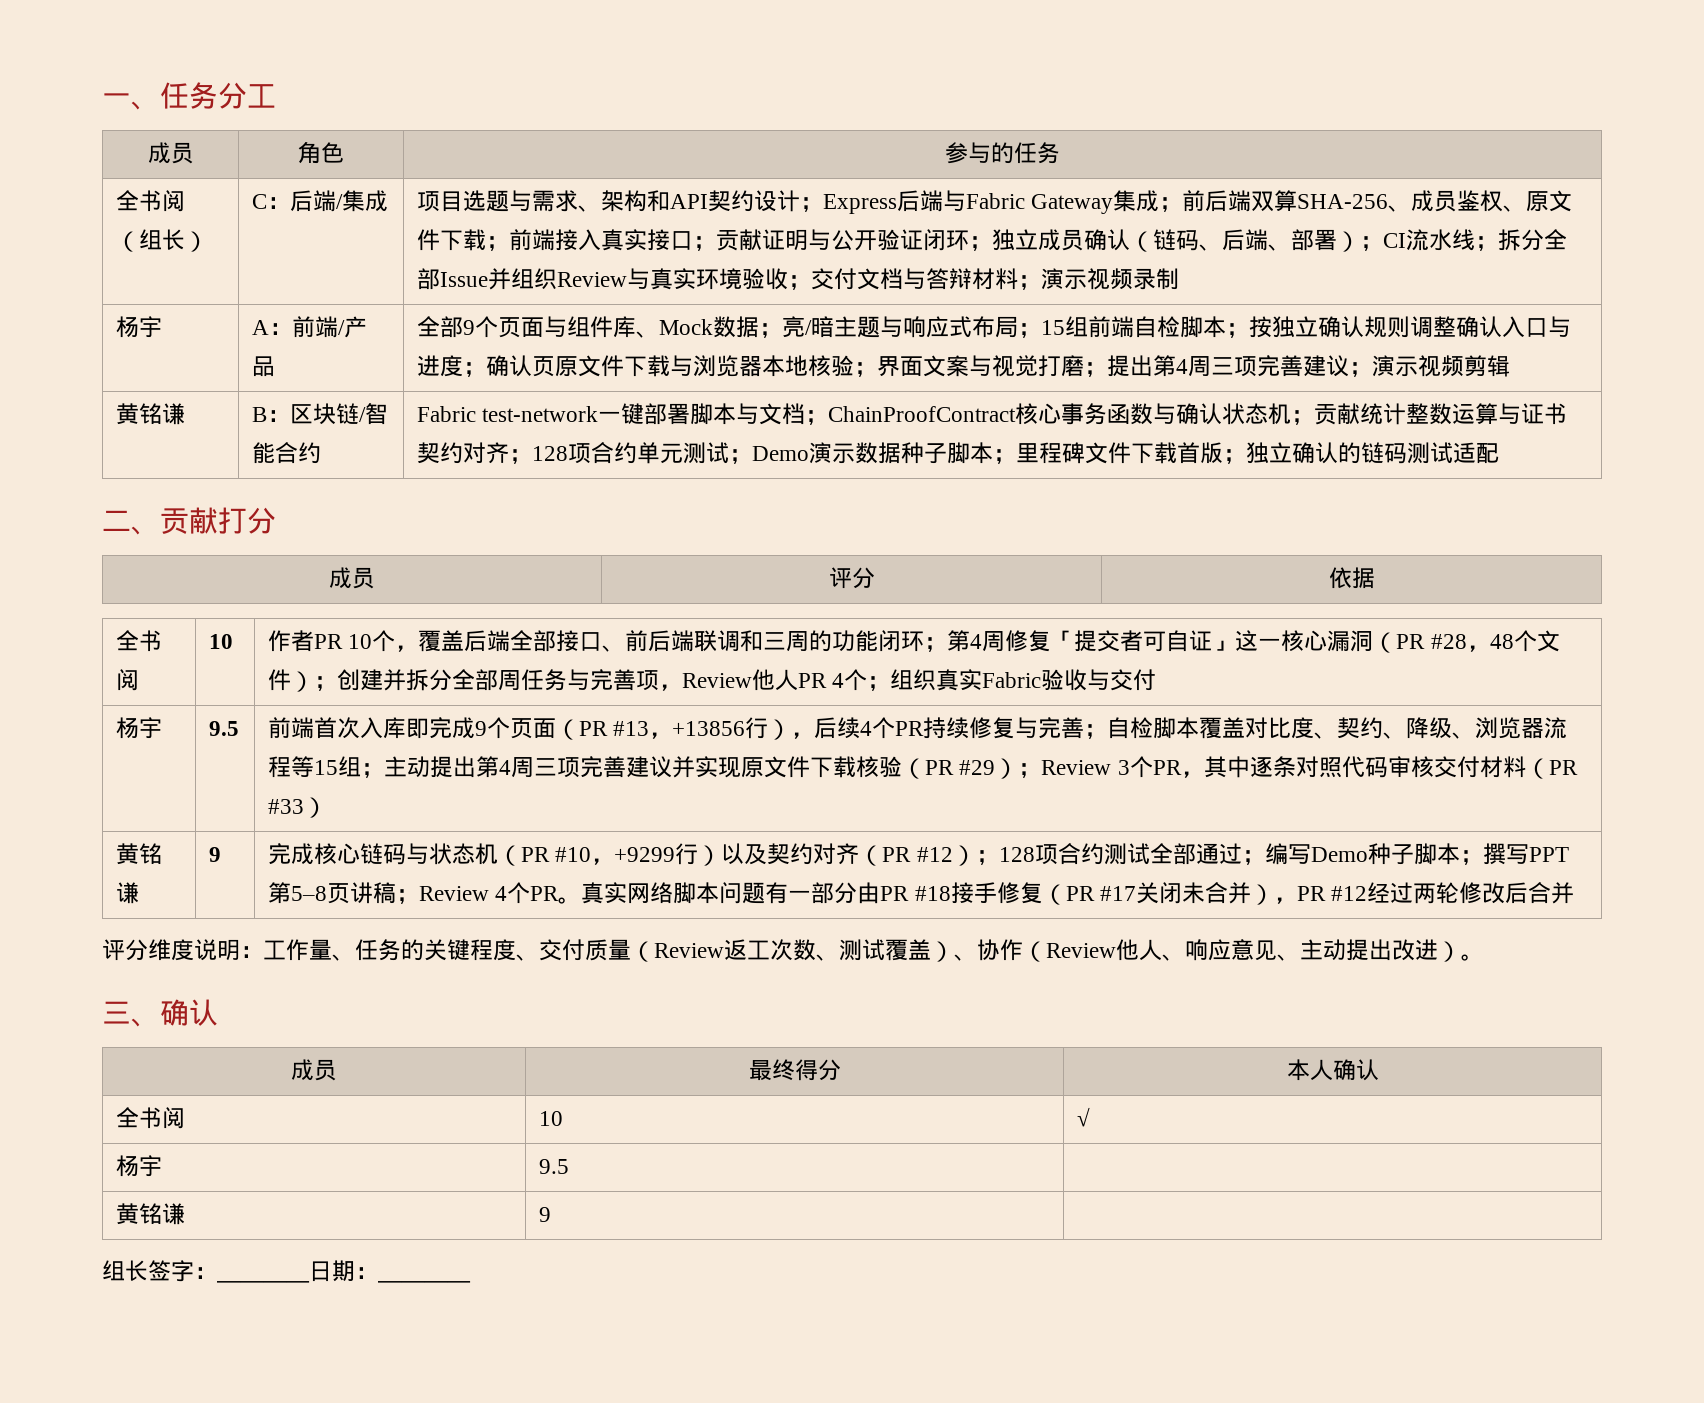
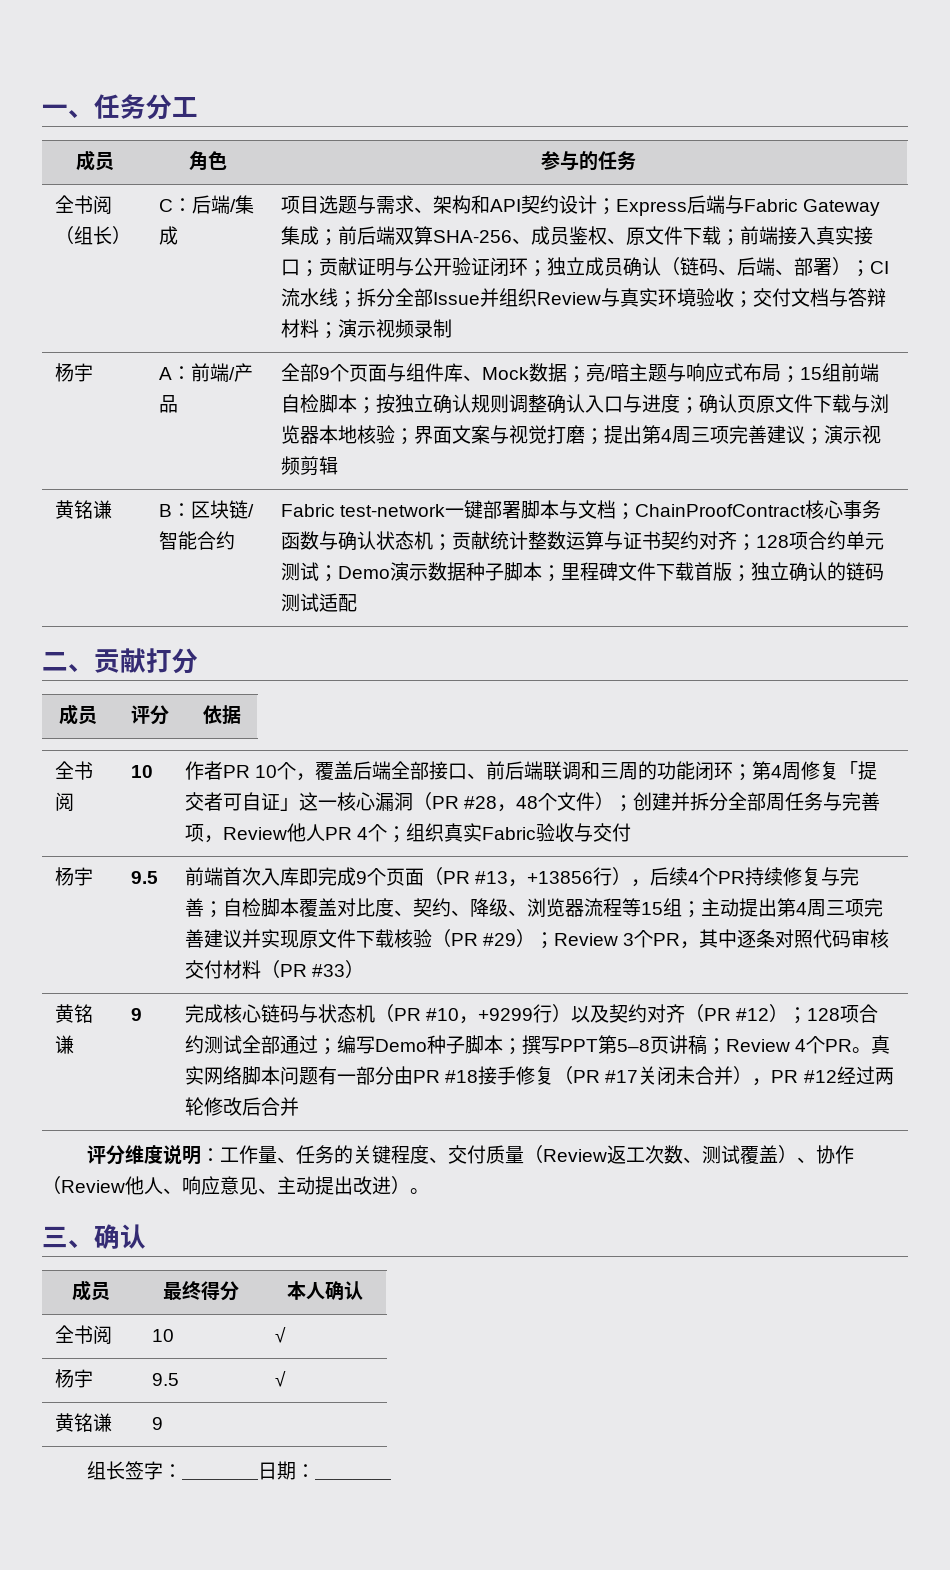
(570, 1166) none -> [275,1371,287,1387] √

